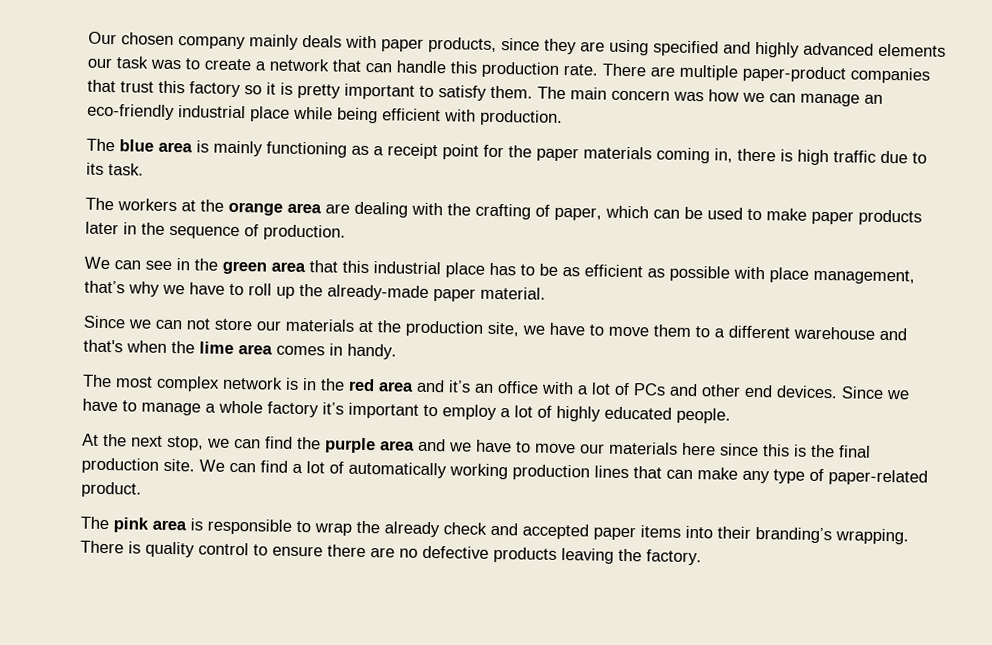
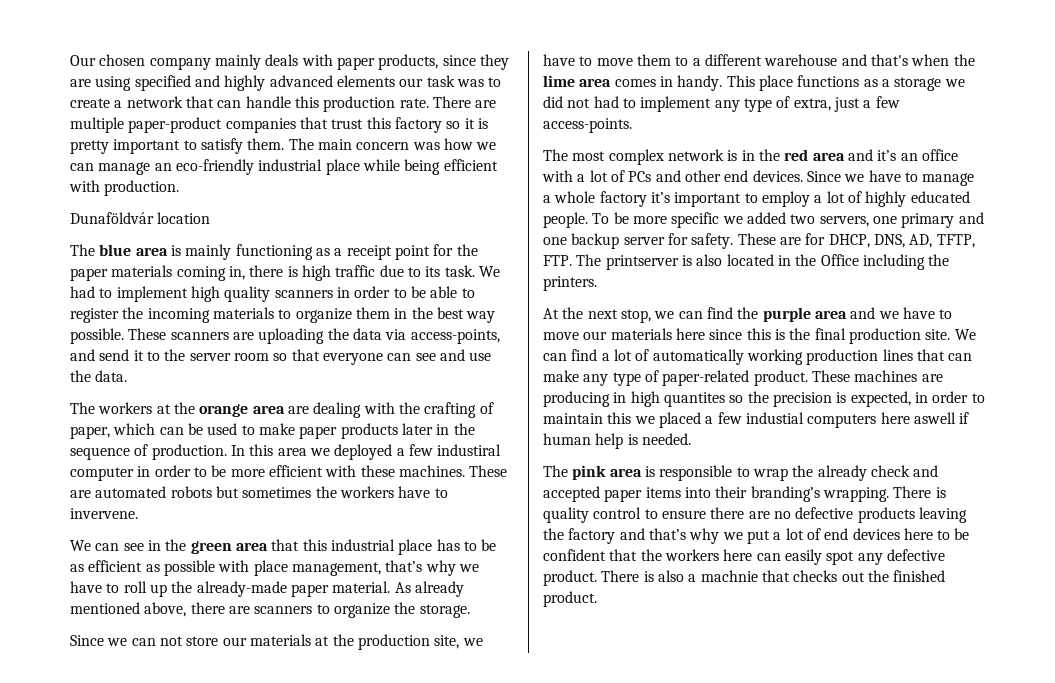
(563, 117) none -> [70,212,211,224] // Dunaföldvár location
(144, 169) none -> [478,266,500,277] [70,286,475,302] [70,307,496,323] [70,328,500,344] [70,349,492,365] [70,370,128,382] We had to implement high quality scanners in order to be able to register the incoming materials to organize them in the best way possible. These scanners are uploading the data via access-points, and send it to the server room so that everyone can see and use the data.
(346, 232) none -> [230,444,502,460] [70,465,508,481] [70,486,448,498] [70,508,138,519] In this area we deployed a few industiral computer in order to be more efficient with these machines. These are automated robots but sometimes the workers have to invervene.
(546, 293) none -> [394,581,464,597] [70,602,470,618] As already mentioned above, there are scanners to organize the storage.
(397, 351) none -> [726,75,965,91] [543,96,900,112] [543,118,632,133] This place functions as a storage we did not had to implement any type of extra, just a few access-points.
(731, 415) none -> [592,212,984,228] [543,233,975,249] [543,254,950,270] [543,276,597,291] To be more specific we added two servers, one primary and one backup server for safety. These are for DHCP, DNS, AD, TFTP, FTP. The printserver is also located in the Office including the printers.
(142, 489) none -> [811,370,943,382] [543,391,985,407] [543,412,970,428] [543,433,691,449] These machines are producing in high quantites so the precision is expected, in order to maintain this we placed a few industial computers here aswell if human help is needed.
[646,549,702,566] factory. -> [568,528,970,544] [543,549,945,565] [543,570,946,586] [543,591,597,607] factory and that’s why we put a lot of end devices here to be confident that the workers here can easily spot any defective product. There is also a machnie that checks out the finished product.

